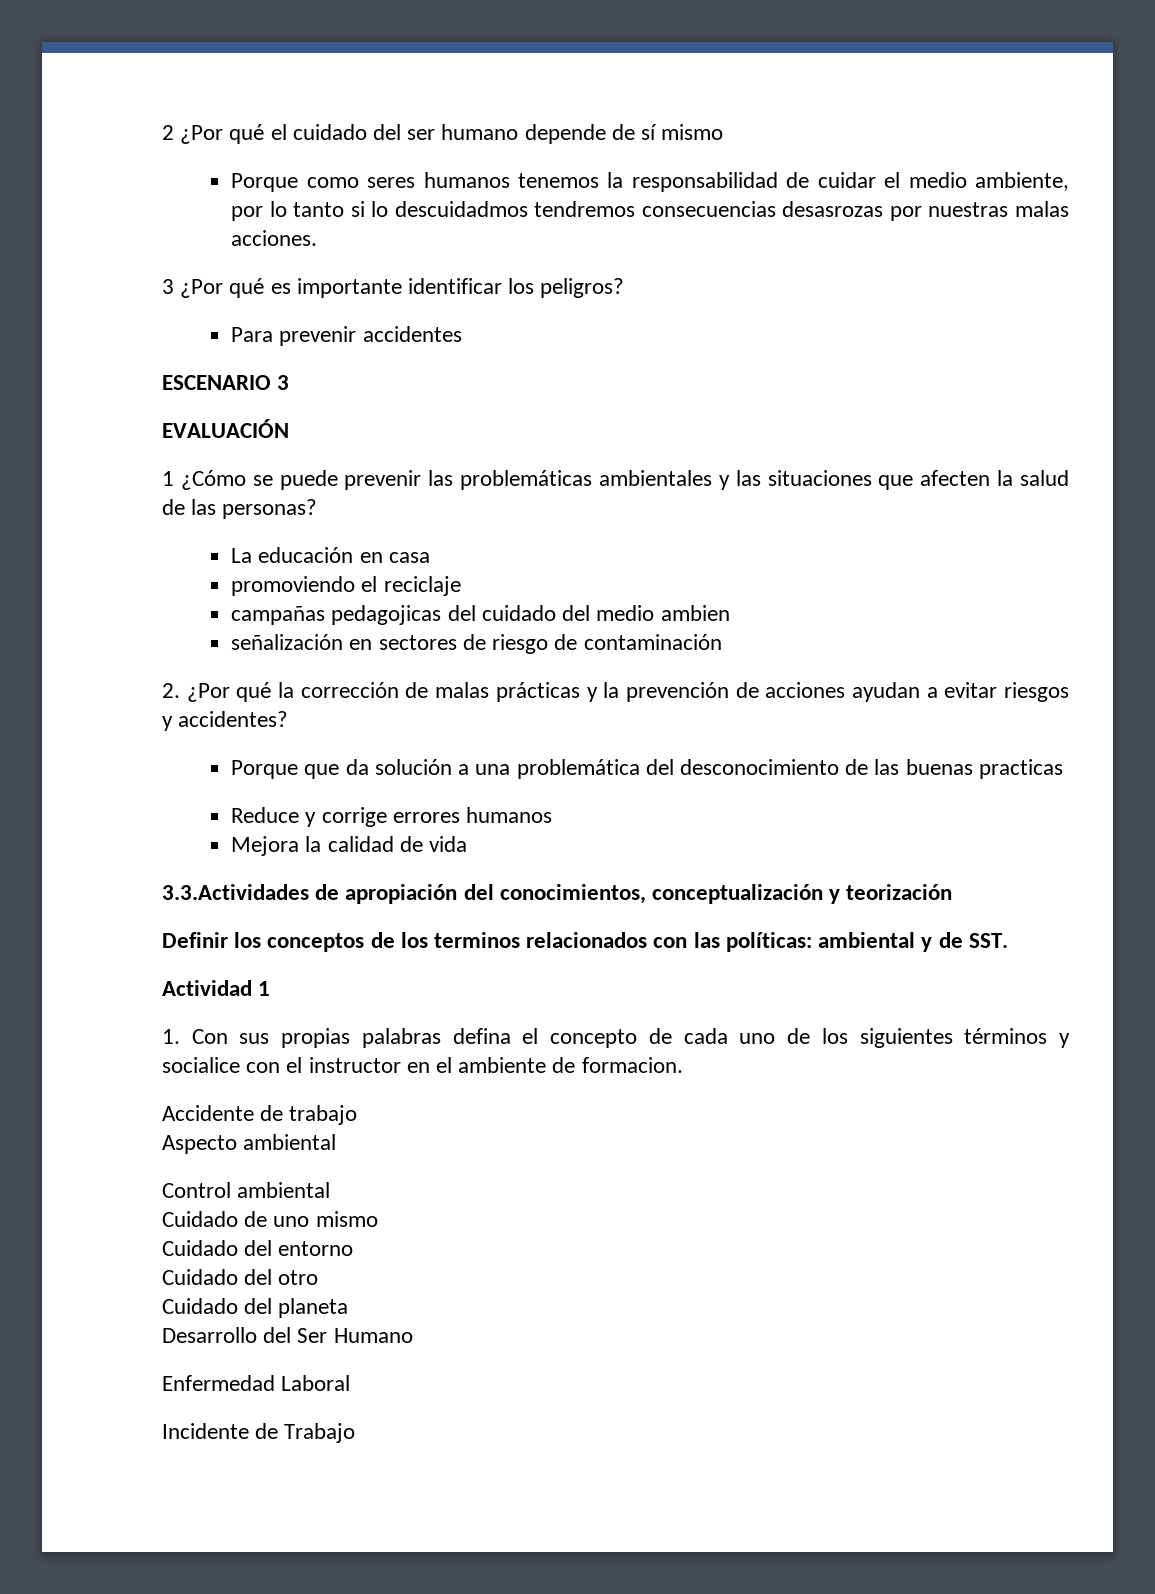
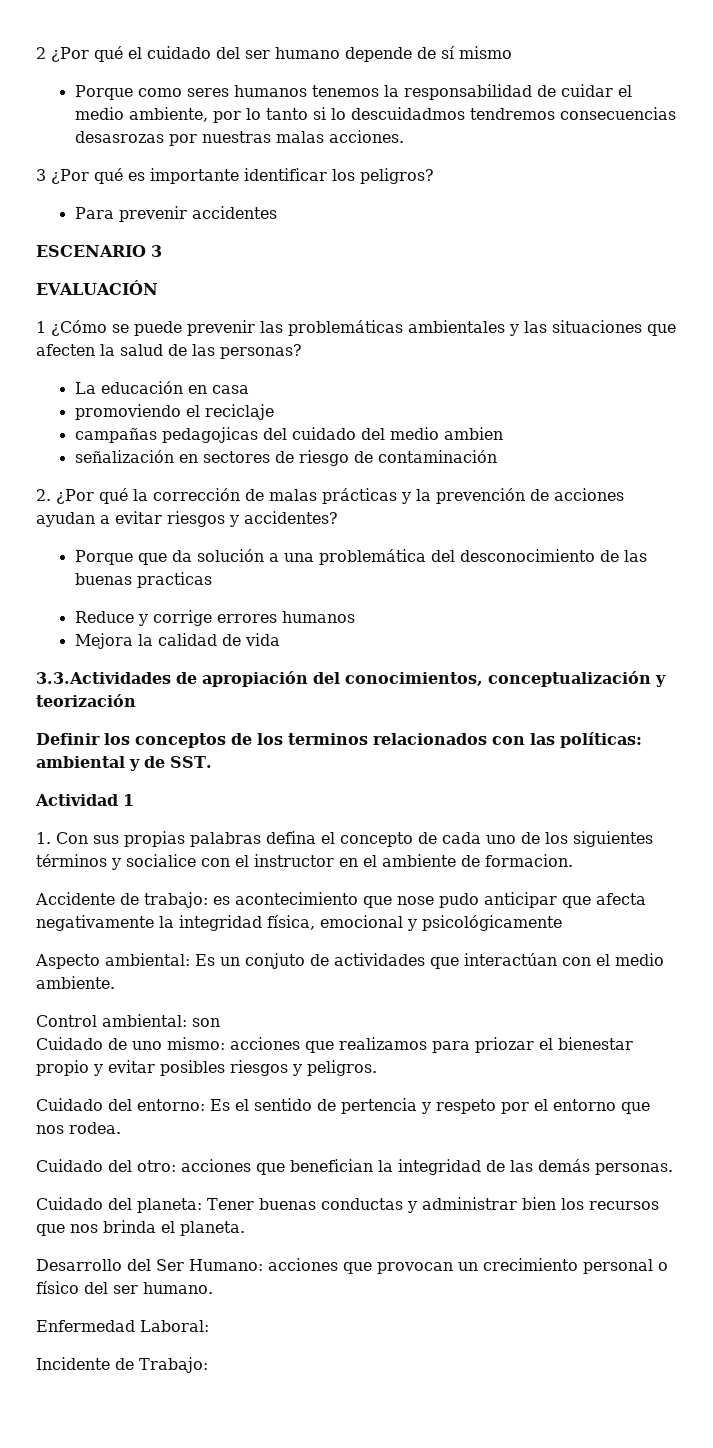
[289,1105,358,1125] [162,1134,337,1154] trabajo // Aspecto ambiental -> [144,892,646,908] [36,915,562,931] [35,953,664,969] [36,976,115,989] trabajo: es acontecimiento que nose pudo anticipar que afecta negativamente la integridad física, emocional y psicológicamente // Aspecto ambiental: Es un conjuto de actividades que interactúan con el medio ambiente.
[237,1182,331,1198] ambiental -> [102,1014,220,1027] ambiental: son
[315,1211,378,1227] [162,1240,354,1256] [162,1269,319,1285] [162,1298,349,1318] [162,1327,413,1343] mismo // Cuidado del entorno // Cuidado del otro // Cuidado del planeta // Desarrollo del Ser Humano -> [167,1037,633,1053] [36,1060,377,1076] [36,1098,650,1114] [36,1122,121,1134] [36,1159,673,1175] [36,1197,659,1213] [36,1220,245,1236] [36,1258,668,1274] [36,1281,213,1294] mismo: acciones que realizamos para priozar el bienestar propio y evitar posibles riesgos y peligros. // Cuidado del entorno: Es el sentido de pertencia y respeto por el entorno que nos rodea. // Cuidado del otro: acciones que benefician la integridad de las demás personas. // Cuidado del planeta: Tener buenas conductas y administrar bien los recursos que nos brinda el planeta. // Desarrollo del Ser Humano: acciones que provocan un crecimiento personal o físico del ser humano.
[281,1375,351,1391] Laboral -> [140,1320,209,1332] Laboral:
[284,1423,356,1443] Trabajo -> [139,1357,208,1373] Trabajo:

